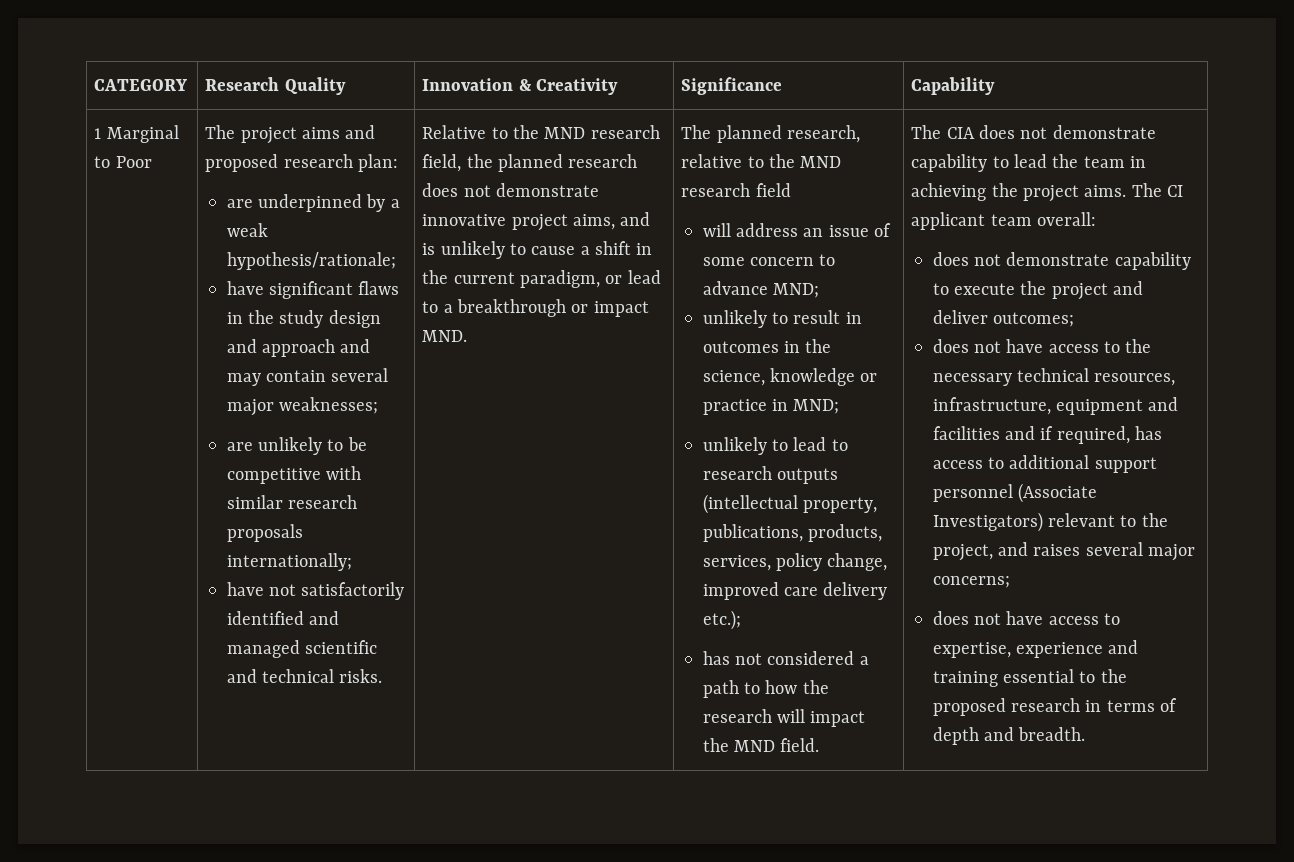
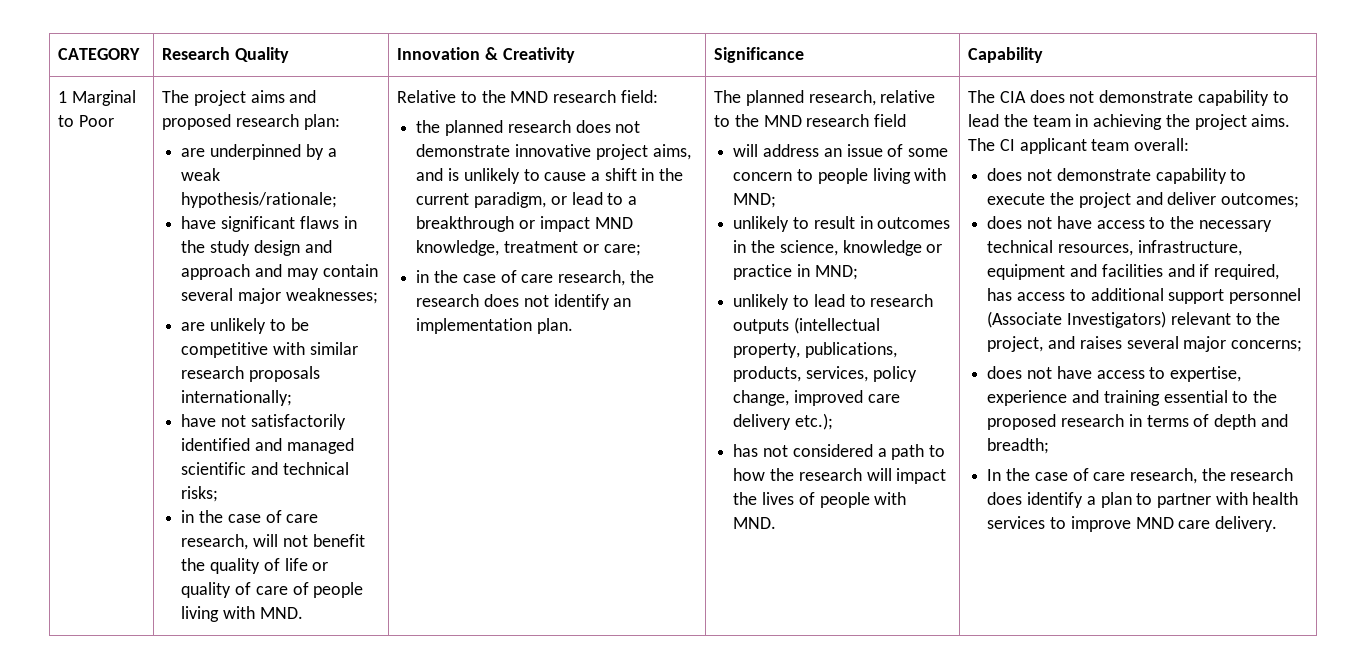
[339,669,383,683] risks. -> [181,486,219,502] [181,510,319,523] [181,534,365,550] [181,558,329,574] [181,582,364,598] [181,606,303,622] risks; // in the case of care research, will not benefit the quality of life or quality of care of people living with MND.
[422,154,462,172] field, -> [620,90,658,103] field: //
[422,330,468,342] MND. -> [594,217,633,229] [416,240,641,256] [416,270,654,286] [416,294,632,310] [416,318,574,334] MND knowledge, treatment or care; // in the case of care research, the research does not identify an implementation plan.
[702,281,768,295] advance -> [817,168,947,184] people living with
[734,738,820,752] MND field. -> [762,492,907,508] [733,517,777,529] lives of people with MND.
[1018,727,1086,741] breadth. -> [987,438,1050,454] [987,468,1294,484] [987,492,1299,508] [987,516,1278,532] breadth; // In the case of care research, the research does identify a plan to partner with health services to improve MND care delivery.

